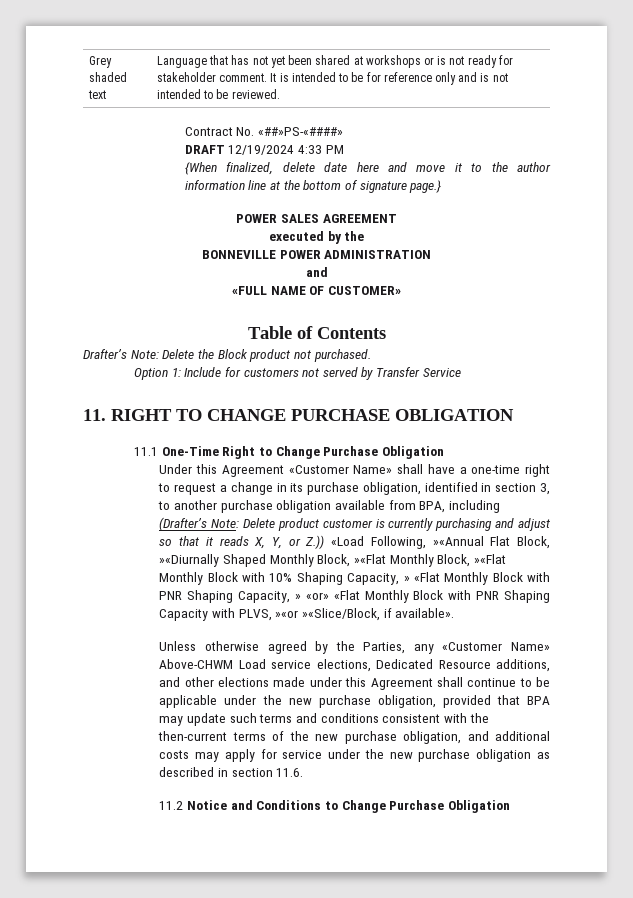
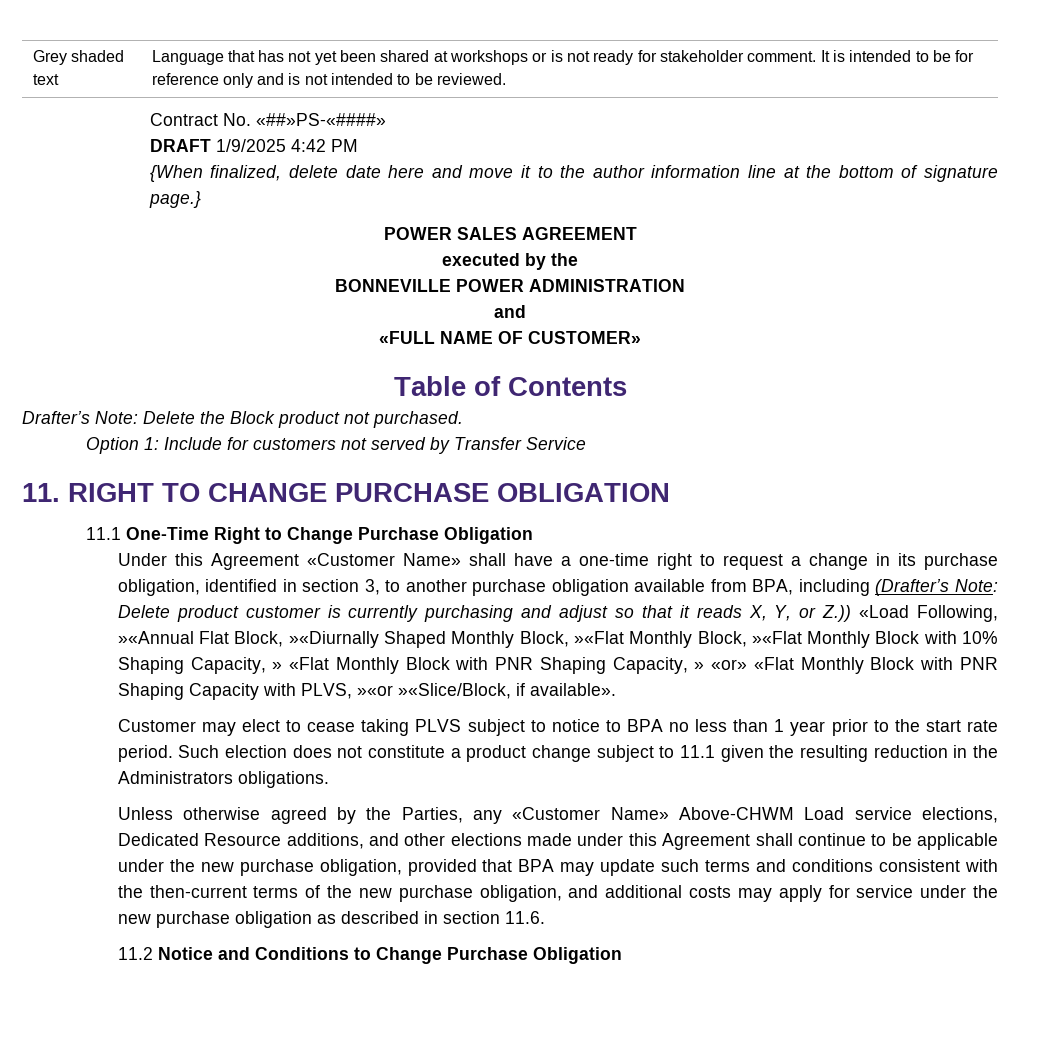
[228,145,323,155] 12/19/2024 4:33 -> [215,139,326,152] 1/9/2025 4:42
(455, 613) none -> [117,719,998,736] [117,745,998,762] [117,771,329,788] // Customer may elect to cease taking PLVS subject to notice to BPA no less than 1 year prior to the start rate period. Such election does not constitute a product change subject to 11.1 given the resulting reduction in the Administrators obligations.

